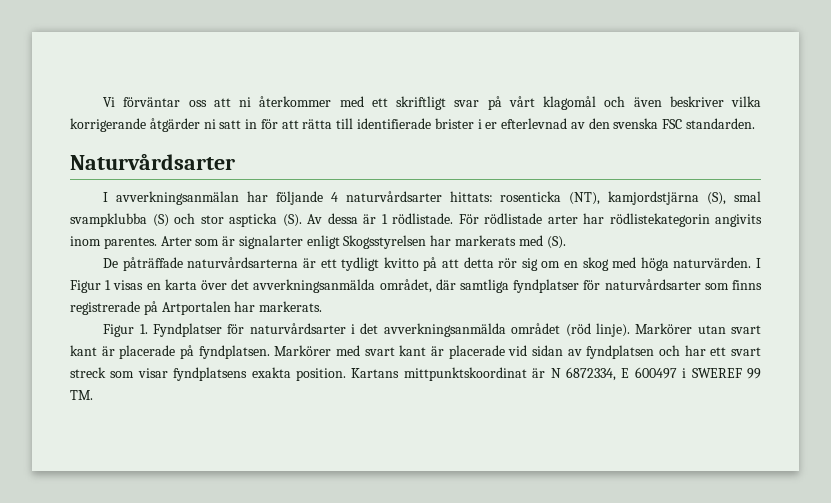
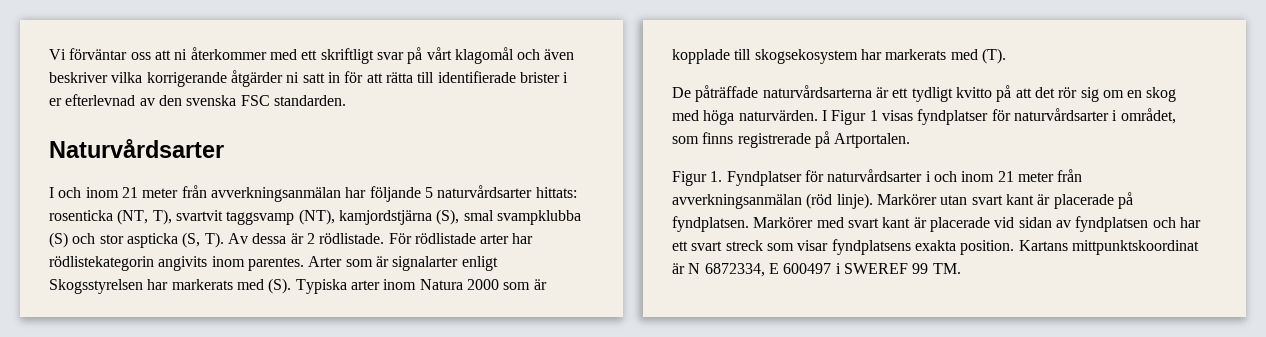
(109, 197) none -> [58,185,207,198] och inom 21 meter från
[330,192,338,202] 4 -> [424,187,433,198] 5
(562, 196) none -> [117,209,295,225] (NT, T), svartvit taggsvamp
[282,214,302,227] (S). -> [182,232,224,248] (S, T).
[381,214,388,224] 1 -> [306,233,315,244] 2
(566, 242) none -> [295,279,547,294] [672,48,1006,64] Typiska arter inom Natura 2000 som är kopplade till skogsekosystem har markerats med (T).
[463,257,494,268] detta -> [1034,87,1055,98] det
[146,279,509,293] en karta över det avverkningsanmälda området, där samtliga -> (913, 115) none
(701, 284) none -> [1112,108,1176,124] i området,
[161,301,323,315] Artportalen har markerats. -> [834,133,911,148] Artportalen.
[360,323,561,337] det avverkningsanmälda området -> [933,169,1083,182] [672,194,802,209] och inom 21 meter från avverkningsanmälan

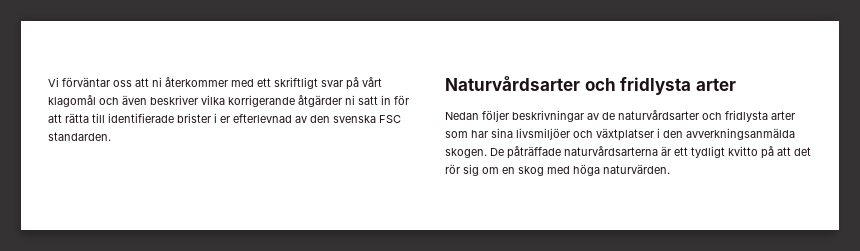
[49,185,577,202] [49,209,581,225] [49,232,534,248] [49,256,498,271] [49,278,547,294] [672,48,1006,64] // I och inom 21 meter från avverkningsanmälan har följande 5 naturvårdsarter hittats: rosenticka (NT, T), svartvit taggsvamp (NT), kamjordstjärna (S), smal svampklubba (S) och stor aspticka (S, T). Av dessa är 2 rödlistade. För rödlistade arter har rödlistekategorin angivits inom parentes. Arter som är signalarter enligt Skogsstyrelsen har markerats med (S). Typiska arter inom Natura 2000 som är kopplade till skogsekosystem har markerats med (T). // -> [584,77,736,95] [445,110,795,122] [445,128,795,141] [445,148,487,158] och fridlysta arter // Nedan följer beskrivningar av de naturvårdsarter och fridlysta arter som har sina livsmiljöer och växtplatser i den avverkningsanmälda skogen.
[821,108,1176,125] [672,131,911,148] [672,169,1083,186] [672,192,1133,209] [672,216,1201,232] [672,239,1199,255] [672,263,961,277] I Figur 1 visas fyndplatser för naturvårdsarter i området, som finns registrerade på Artportalen. // Figur 1. Fyndplatser för naturvårdsarter i och inom 21 meter från avverkningsanmälan (röd linje). Markörer utan svart kant är placerade på fyndplatsen. Markörer med svart kant är placerade vid sidan av fyndplatsen och har ett svart streck som visar fyndplatsens exakta position. Kartans mittpunktskoordinat är N 6872334, E 600497 i SWEREF 99 TM. -> (670, 169) none

